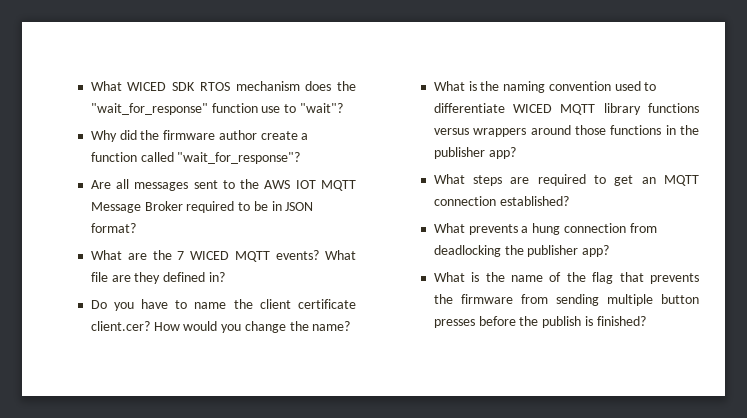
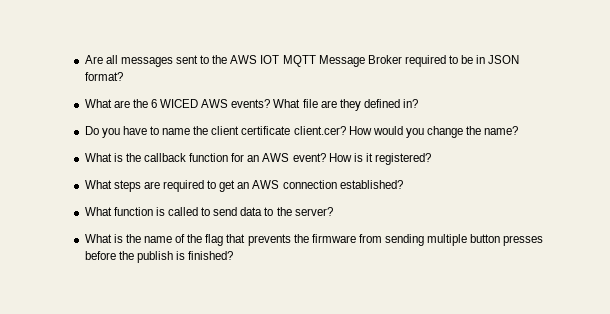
[90,81,356,91] [90,103,343,115] [90,130,309,142] [90,152,301,164] What WICED SDK RTOS mechanism does the "wait_for_response" function use to "wait"? // Why did the firmware author create a function called "wait_for_response"? // -> (84, 59) none
[177,251,271,262] 7 WICED MQTT -> [150,99,229,108] 6 WICED AWS
[503,81,657,93] [433,103,699,115] [433,125,699,137] [433,147,516,159] naming convention used to differentiate WICED MQTT library functions versus wrappers around those functions in the publisher app? -> [143,153,431,165] callback function for an AWS event? How is it registered?
[664,175,699,186] MQTT -> [252,180,280,189] AWS
[468,223,657,235] [433,245,610,257] prevents a hung connection from deadlocking the publisher app? -> [113,207,333,216] function is called to send data to the server?

